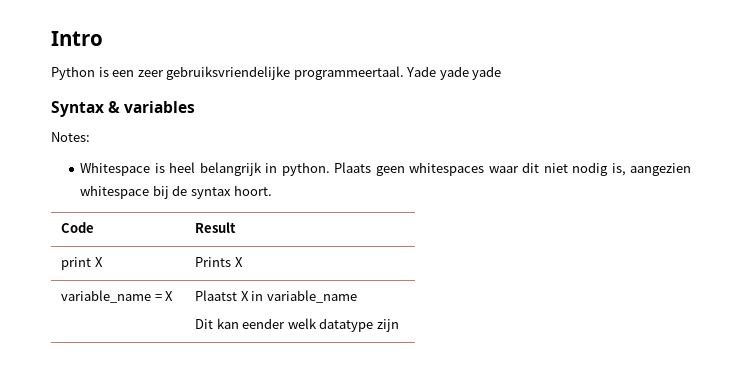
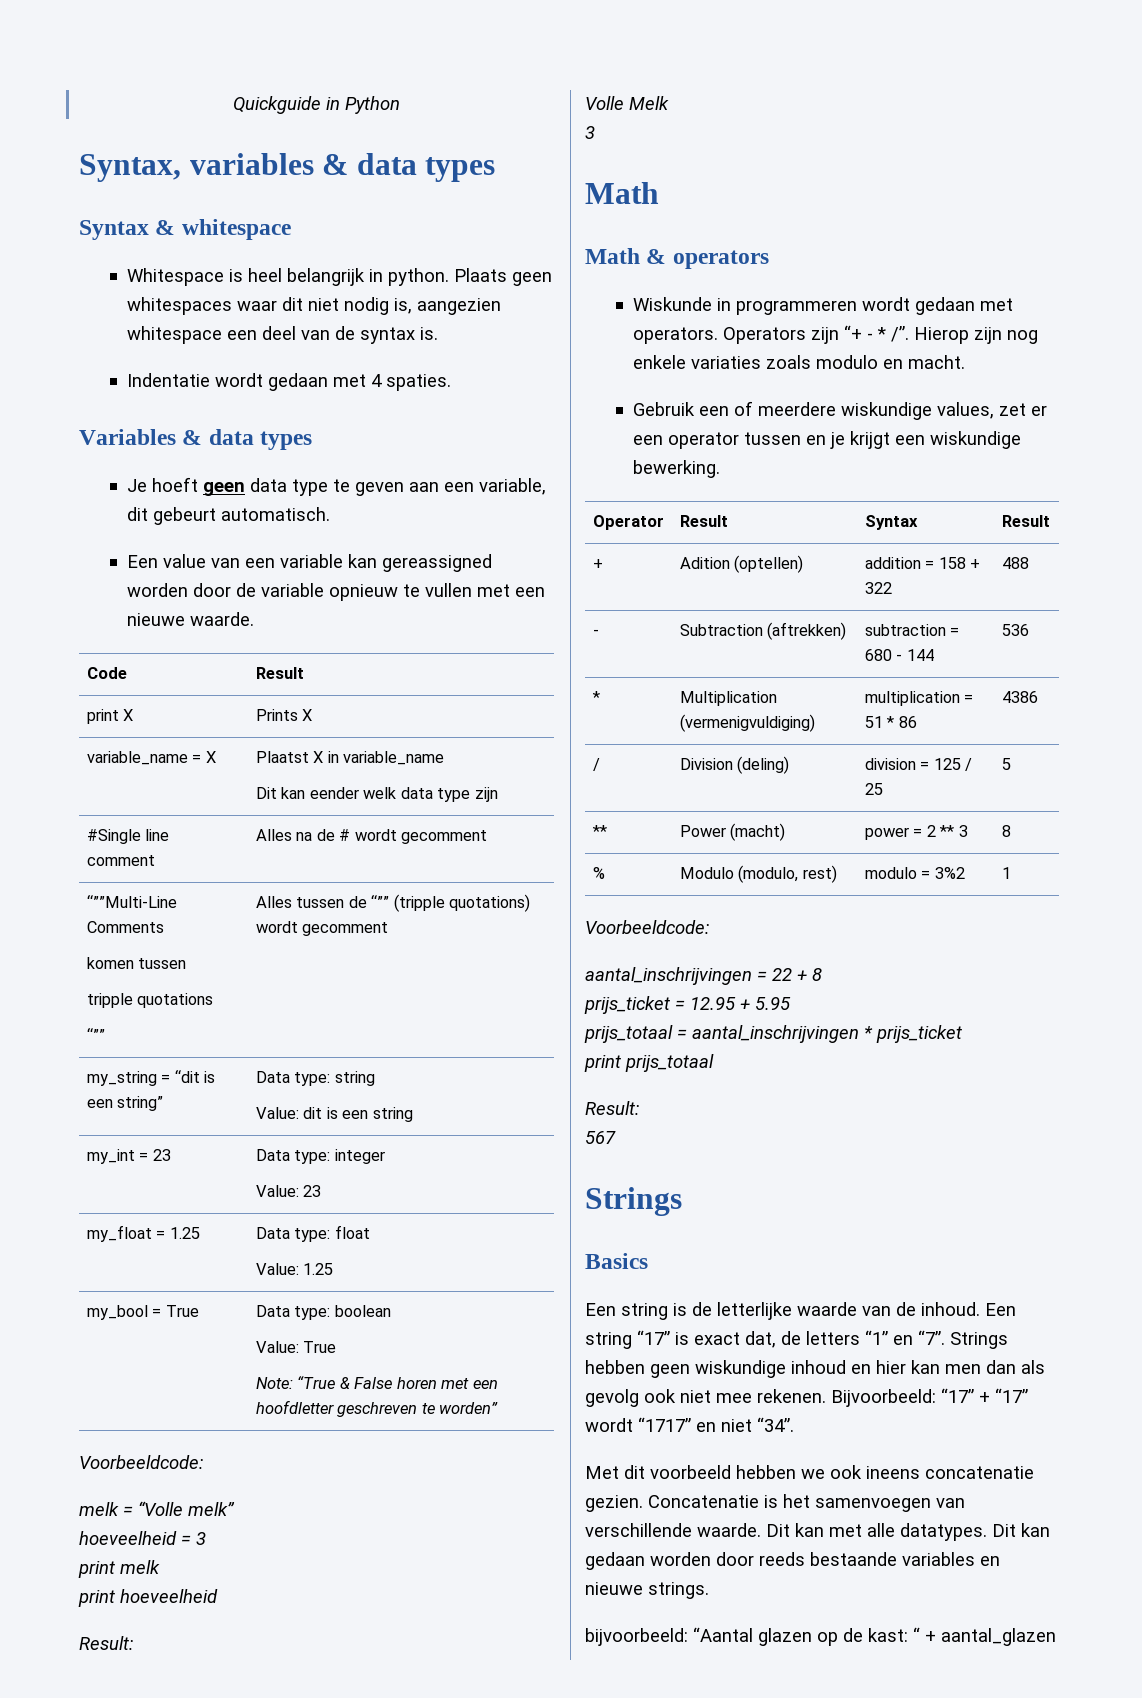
[51,31,103,46] [51,66,502,80] Intro // Python is een zeer gebruiksvriendelijke programmeertaal. Yade yade yade -> [233,96,400,114] [79,153,496,182] Quickguide in Python // Syntax, variables & data types
[124,101,196,113] [51,132,90,142] variables // Notes: -> [181,219,291,240] whitespace
[152,185,272,199] bij de syntax hoort. -> [226,326,438,344] [126,373,451,391] [79,429,313,450] [126,477,546,496] [126,507,330,525] [126,554,492,572] [126,583,545,601] [126,612,254,626] een deel van de syntax is. // Indentatie wordt gedaan met 4 spaties. // Variables & data types // Je hoeft geen data type te geven aan een variable, dit gebeurt automatisch. // Een value van een variable kan gereassigned worden door de variable opnieuw te vullen met een nieuwe waarde.
[319,318,399,332] datatype zijn -> [400,787,498,802] [86,829,170,844] [86,855,155,866] [255,829,488,844] [86,895,177,908] [86,921,164,933] [86,957,187,969] [86,993,214,1008] [86,1028,105,1041] [255,894,531,912] [255,921,389,936] [86,1070,216,1086] [86,1096,164,1111] [255,1071,375,1086] [255,1107,413,1122] [86,1149,171,1164] [255,1149,385,1164] [255,1185,322,1197] [86,1225,200,1242] [255,1225,370,1242] [255,1263,334,1275] [86,1305,199,1320] [255,1305,391,1320] [255,1341,337,1353] [255,1376,498,1389] [255,1400,499,1417] [79,1455,203,1469] [79,1501,235,1516] [79,1531,206,1545] [78,1560,160,1578] [78,1589,218,1607] [79,1636,133,1650] [585,96,669,110] [585,126,595,139] [585,182,659,204] [585,248,769,269] [632,297,1013,315] [632,325,1038,344] [632,355,965,369] [632,401,1047,420] [632,431,1021,449] [632,460,720,478] [592,515,664,530] [679,515,728,527] [864,515,918,530] [1001,515,1050,527] [592,559,603,569] [679,555,804,573] [864,557,981,569] [864,582,892,594] [1001,557,1029,569] [592,629,599,636] [679,622,847,640] [864,624,960,636] [864,649,934,661] [1001,624,1029,636] [591,691,600,703] [679,691,777,706] [679,714,815,732] [864,691,974,706] [864,716,917,728] [1001,691,1038,703] [592,758,600,771] [679,756,790,774] [864,758,973,771] [864,783,883,795] [1001,758,1011,770] [591,825,607,837] [679,823,786,841] [864,825,968,840] [1001,825,1011,837] [592,867,605,879] [679,865,837,883] [864,867,965,879] [1001,867,1011,879] [585,920,709,934] [585,967,822,985] [584,996,791,1014] [584,1025,962,1043] [584,1054,714,1072] [585,1101,639,1115] [585,1131,616,1144] [585,1187,682,1216] [585,1253,648,1269] [585,1302,1016,1320] [585,1330,1008,1349] [585,1360,1045,1378] [585,1388,1028,1407] [585,1417,794,1432] [585,1465,1034,1479] [585,1494,965,1512] [585,1523,1050,1541] [585,1552,1000,1570] [585,1582,709,1599] [585,1627,1056,1646] data type zijn // #Single line comment | Alles na de # wordt gecomment // “””Multi-Line Comments // komen tussen // tripple quotations // “”” | Alles tussen de “”” (tripple quotations) wordt gecomment // my_string = “dit is een string” | Data type: string // Value: dit is een string // my_int = 23 | Data type: integer // Value: 23 // my_float = 1.25 | Data type: float // Value: 1.25 // my_bool = True | Data type: boolean // Value: True // Note: “True & False horen met een hoofdletter geschreven te worden” // Voorbeeldcode: // melk = “Volle melk” // hoeveelheid = 3 // print melk // print hoeveelheid // Result: // Volle Melk // 3 // Math // Math & operators // Wiskunde in programmeren wordt gedaan met operators. Operators zijn “+ - * /”. Hierop zijn nog enkele variaties zoals modulo en macht. // Gebruik een of meerdere wiskundige values, zet er een operator tussen en je krijgt een wiskundige bewerking. // Operator | Result | Syntax | Result // + | Adition (optellen) | addition = 158 + 322 | 488 // - | Subtraction (aftrekken) | subtraction = 680 - 144 | 536 // * | Multiplication (vermenigvuldiging) | multiplication = 51 * 86 | 4386 // / | Division (deling) | division = 125 / 25 | 5 // ** | Power (macht) | power = 2 ** 3 | 8 // % | Modulo (modulo, rest) | modulo = 3%2 | 1 // Voorbeeldcode: // aantal_inschrijvingen = 22 + 8 // prijs_ticket = 12.95 + 5.95 // prijs_totaal = aantal_inschrijvingen * prijs_ticket // print prijs_totaal // Result: // 567 // Strings // Basics // Een string is de letterlijke waarde van de inhoud. Een string “17” is exact dat, de letters “1” en “7”. Strings hebben geen wiskundige inhoud en hier kan men dan als gevolg ook niet mee rekenen. Bijvoorbeeld: “17” + “17” wordt “1717” en niet “34”. // Met dit voorbeeld hebben we ook ineens concatenatie gezien. Concatenatie is het samenvoegen van verschillende waarde. Dit kan met alle datatypes. Dit kan gedaan worden door reeds bestaande variables en nieuwe strings. // bijvoorbeeld: “Aantal glazen op de kast: “ + aantal_glazen

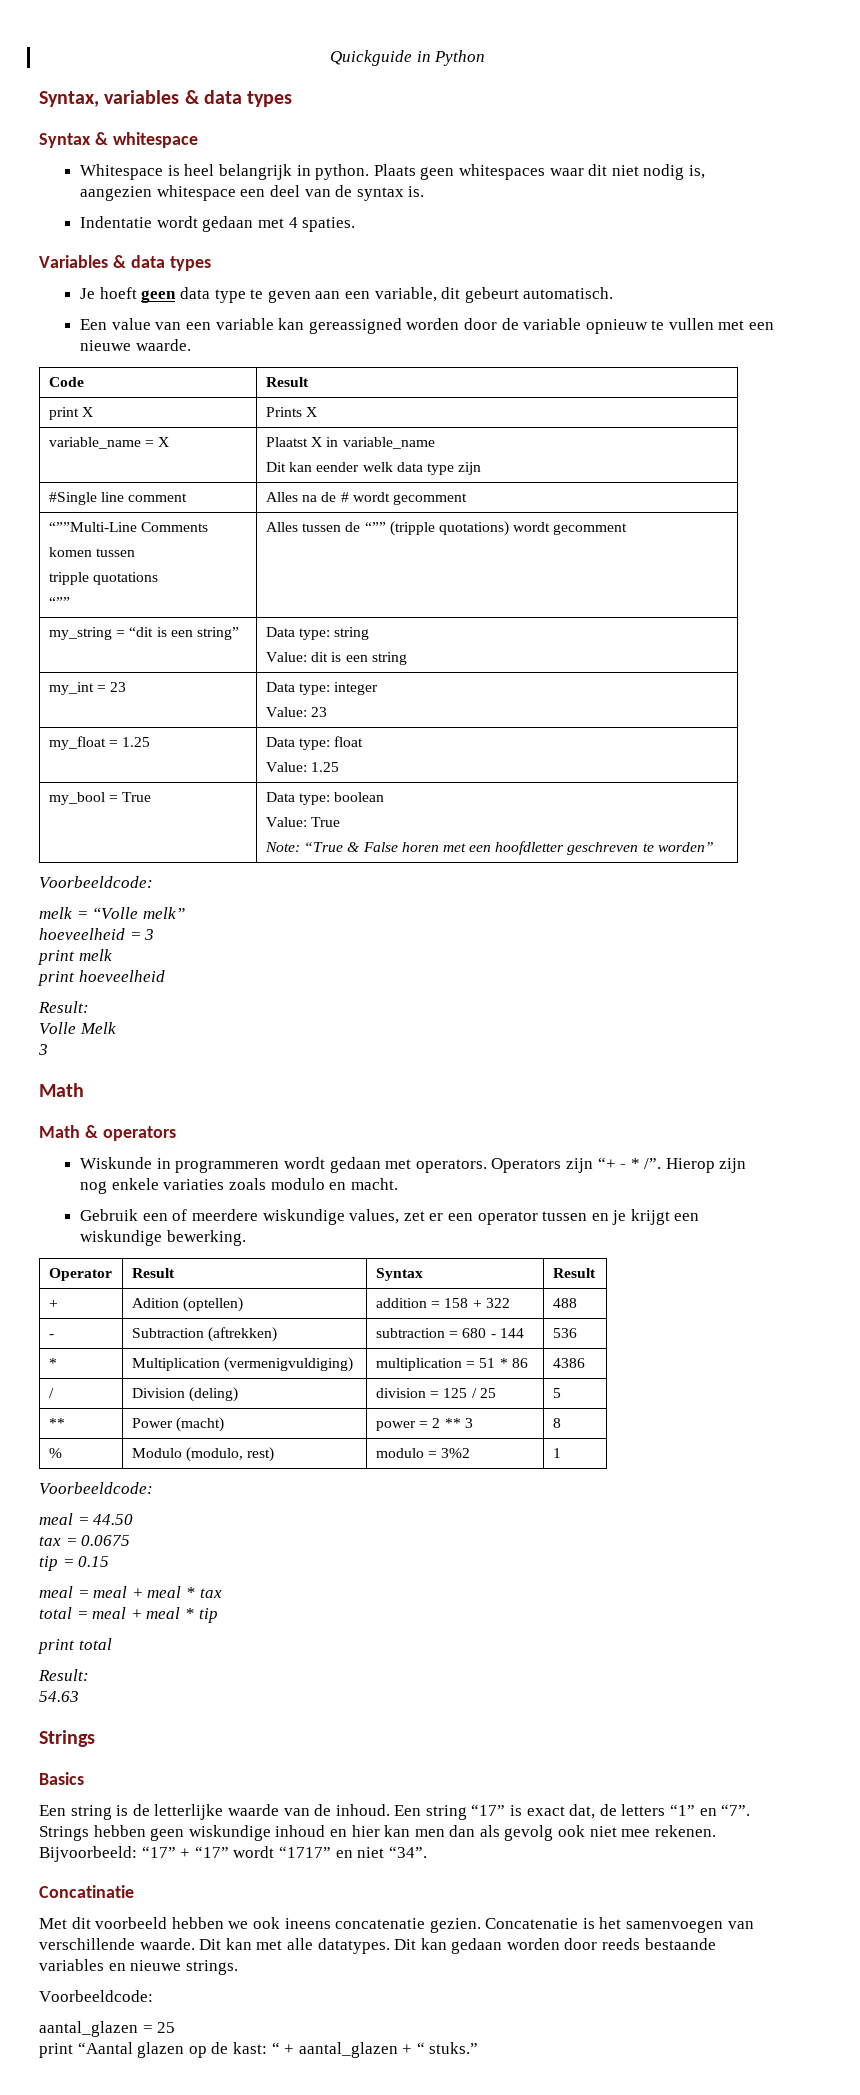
[585,967,822,985] [584,996,791,1014] [584,1025,962,1043] [584,1054,714,1072] [585,1101,639,1115] [585,1131,616,1144] aantal_inschrijvingen = 22 + 8 // prijs_ticket = 12.95 + 5.95 // prijs_totaal = aantal_inschrijvingen * prijs_ticket // print prijs_totaal // Result: // 567 -> [39,1513,134,1525] [39,1535,131,1546] [39,1556,110,1571] [39,1586,222,1598] [39,1607,218,1623] [38,1638,112,1654] [38,1669,89,1681] [39,1691,79,1702] meal = 44.50 // tax = 0.0675 // tip = 0.15 // meal = meal + meal * tax // total = meal + meal * tip // print total // Result: // 54.63
(794, 1424) none -> [39,1885,134,1898] // Concatinatie
[585,1628,688,1646] bijvoorbeeld: -> [39,1990,153,2002] [39,2021,176,2037] [39,2043,73,2058] Voorbeeldcode: // aantal_glazen = 25 // print
(1056, 1637) none -> [402,2042,479,2054] + “ stuks.”

